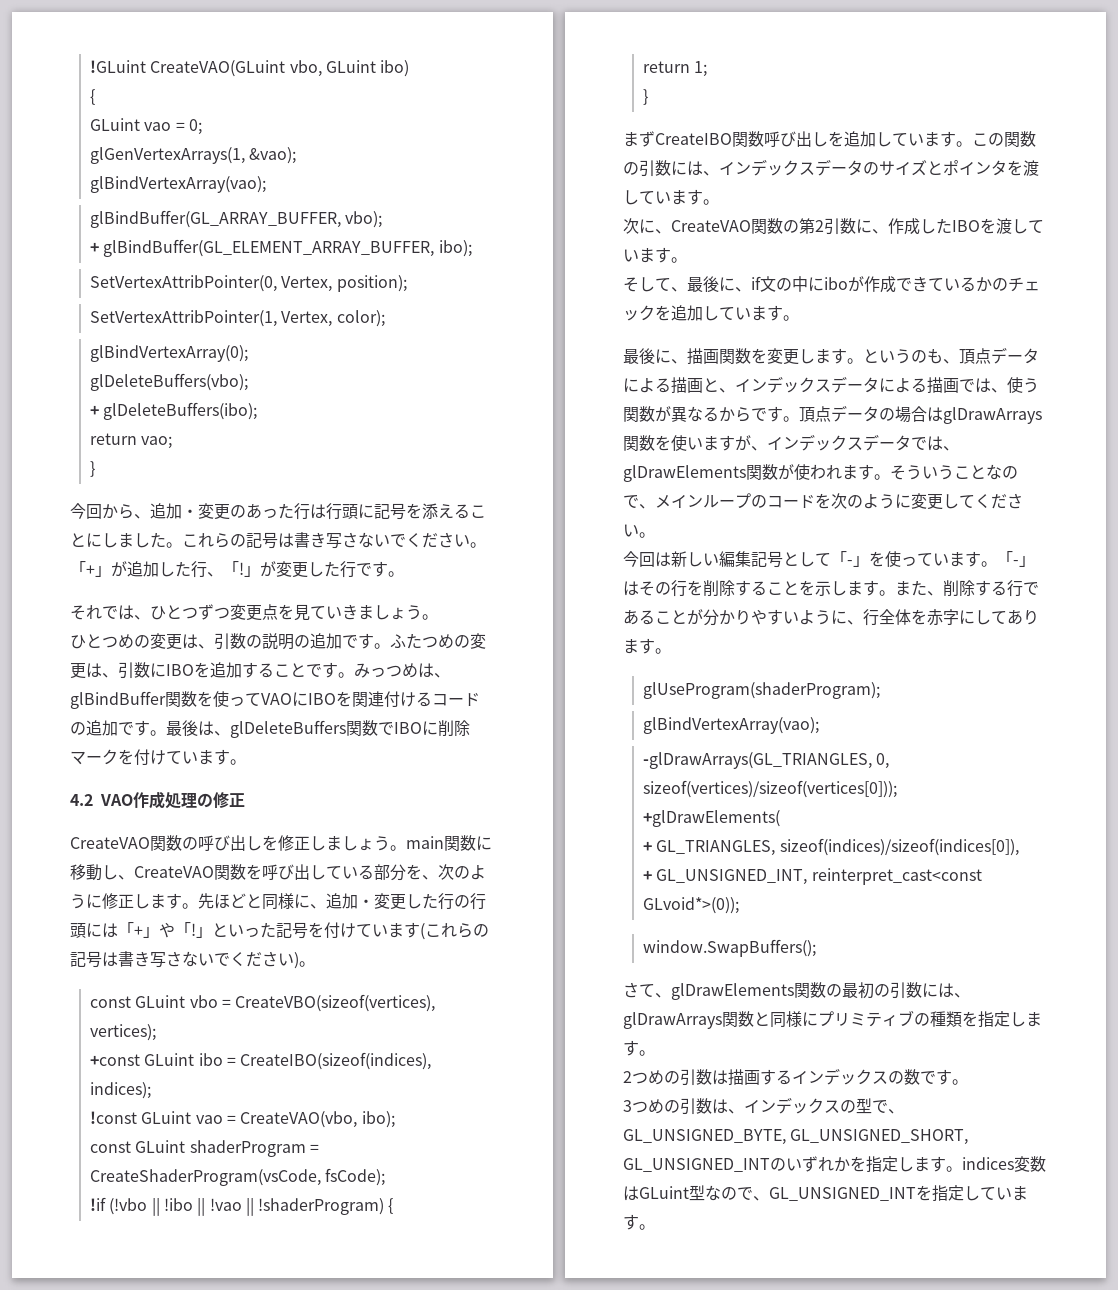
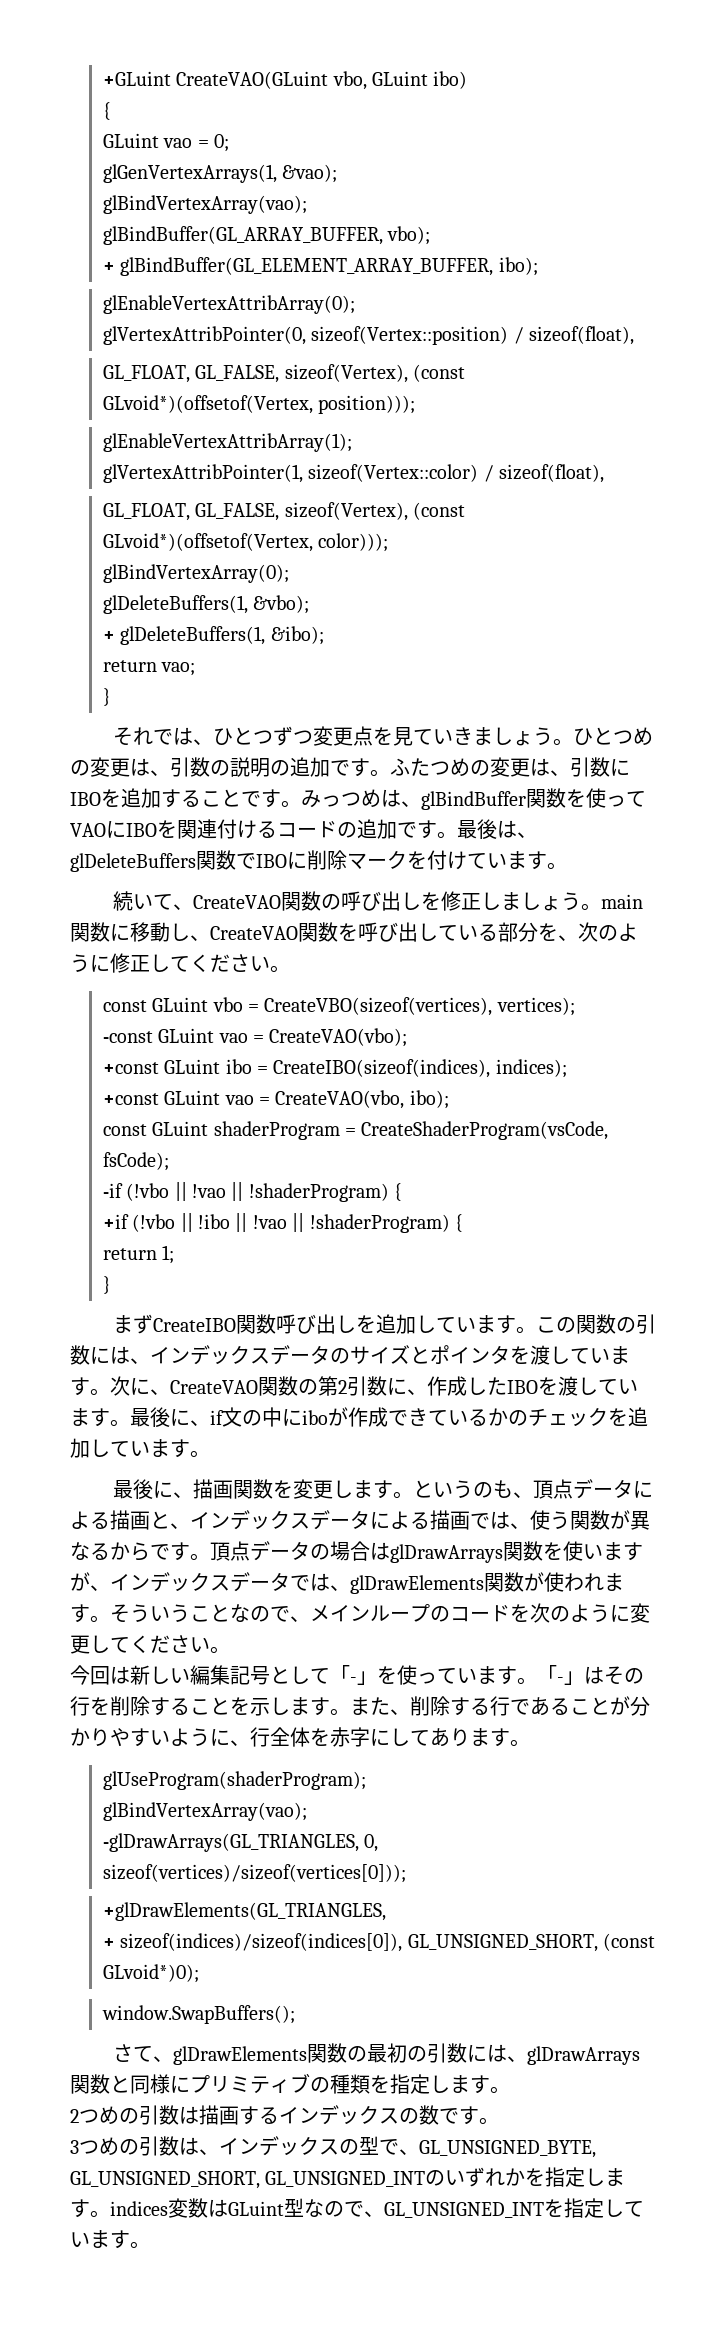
[89,60,146,73] !GLuint -> [102,71,171,86] +GLuint
[89,275,407,292] [89,310,385,327] SetVertexAttribPointer(0, Vertex, position); // SetVertexAttribPointer(1, Vertex, color); -> [102,295,355,314] [102,326,635,345] [102,364,466,383] [102,395,416,414] [102,433,352,452] [102,464,605,483] [102,502,466,521] [102,533,389,552] glEnableVertexAttribArray(0); // glVertexAttribPointer(0, sizeof(Vertex::position) / sizeof(float), // GL_FLOAT, GL_FALSE, sizeof(Vertex), (const GLvoid*)(offsetof(Vertex, position))); // glEnableVertexAttribArray(1); // glVertexAttribPointer(1, sizeof(Vertex::color) / sizeof(float), // GL_FLOAT, GL_FALSE, sizeof(Vertex), (const GLvoid*)(offsetof(Vertex, color)));
[89,373,248,391] [89,402,258,420] glDeleteBuffers(vbo); // + glDeleteBuffers(ibo); -> [102,595,310,614] [102,626,324,645] glDeleteBuffers(1, &vbo); // + glDeleteBuffers(1, &ibo);
[70,503,486,520] [70,532,486,549] [70,561,404,578] // 今回から、追加・変更のあった行は行頭に記号を添えることにしました。これらの記号は書き写さないでください。「+」が追加した行、「!」が変更した行です。 -> (111, 697) none
(438, 617) // -> (573, 742) none
[70,791,245,809] 4.2 VAO作成処理の修正 // -> [112,891,193,911] 続いて、
[150,893,486,910] [70,922,489,940] [70,951,299,969] ます。先ほどと同様に、追加・変更した行の行頭には「+」や「!」といった記号を付けています(これらの記号は書き写さないでください) -> [170,954,270,972] てください
(156, 1032) none -> [102,1028,408,1047] // -const GLuint vao = CreateVAO(vbo);
[89,1111,137,1124] !const -> [102,1093,159,1105] +const
[89,1197,106,1211] !if -> [102,1182,403,1202] [102,1214,129,1229] -if (!vbo || !vao || !shaderProgram) { // +if
(719, 202) // -> (110, 1392) none
[623,277,687,292] // そして、 -> (130, 1423) none
[642,810,780,827] [642,840,776,856] +glDrawElements( // + GL_TRIANGLES, -> [102,1902,386,1921] [102,1938,115,1948] +glDrawElements(GL_TRIANGLES, // +
[642,868,982,885] [642,897,739,914] // + GL_UNSIGNED_INT, reinterpret_cast<const GLvoid*>(0)); -> [407,1933,656,1952] [102,1964,199,1983] GL_UNSIGNED_SHORT, (const GLvoid*)0);

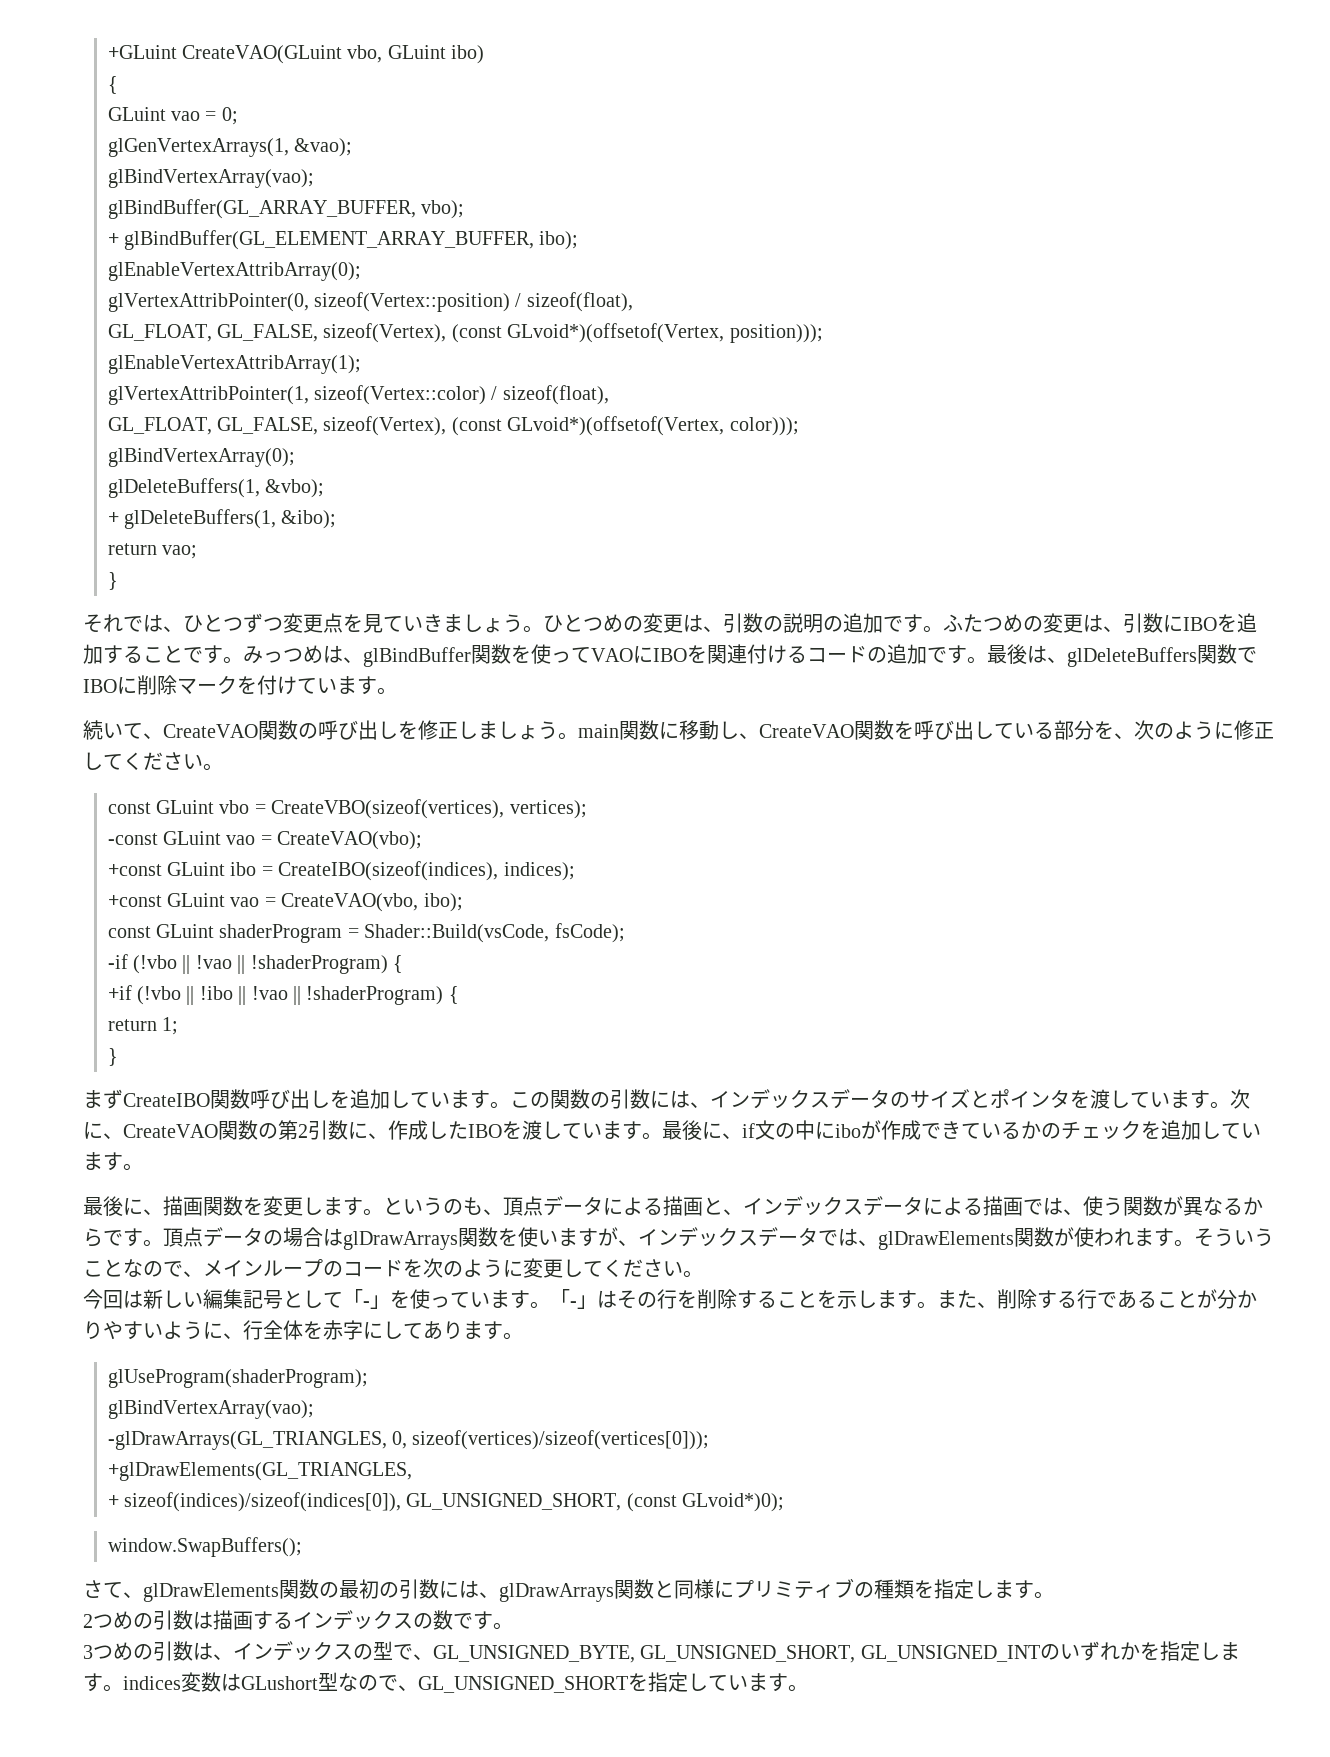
[361,1121,609,1140] CreateShaderProgram(vsCode, -> [364,924,550,943] Shader::Build(vsCode,
[228,2201,284,2216] GLuint -> [241,1676,318,1690] GLushort
[384,2202,544,2218] GL_UNSIGNED_INT -> [418,1676,628,1693] GL_UNSIGNED_SHORT

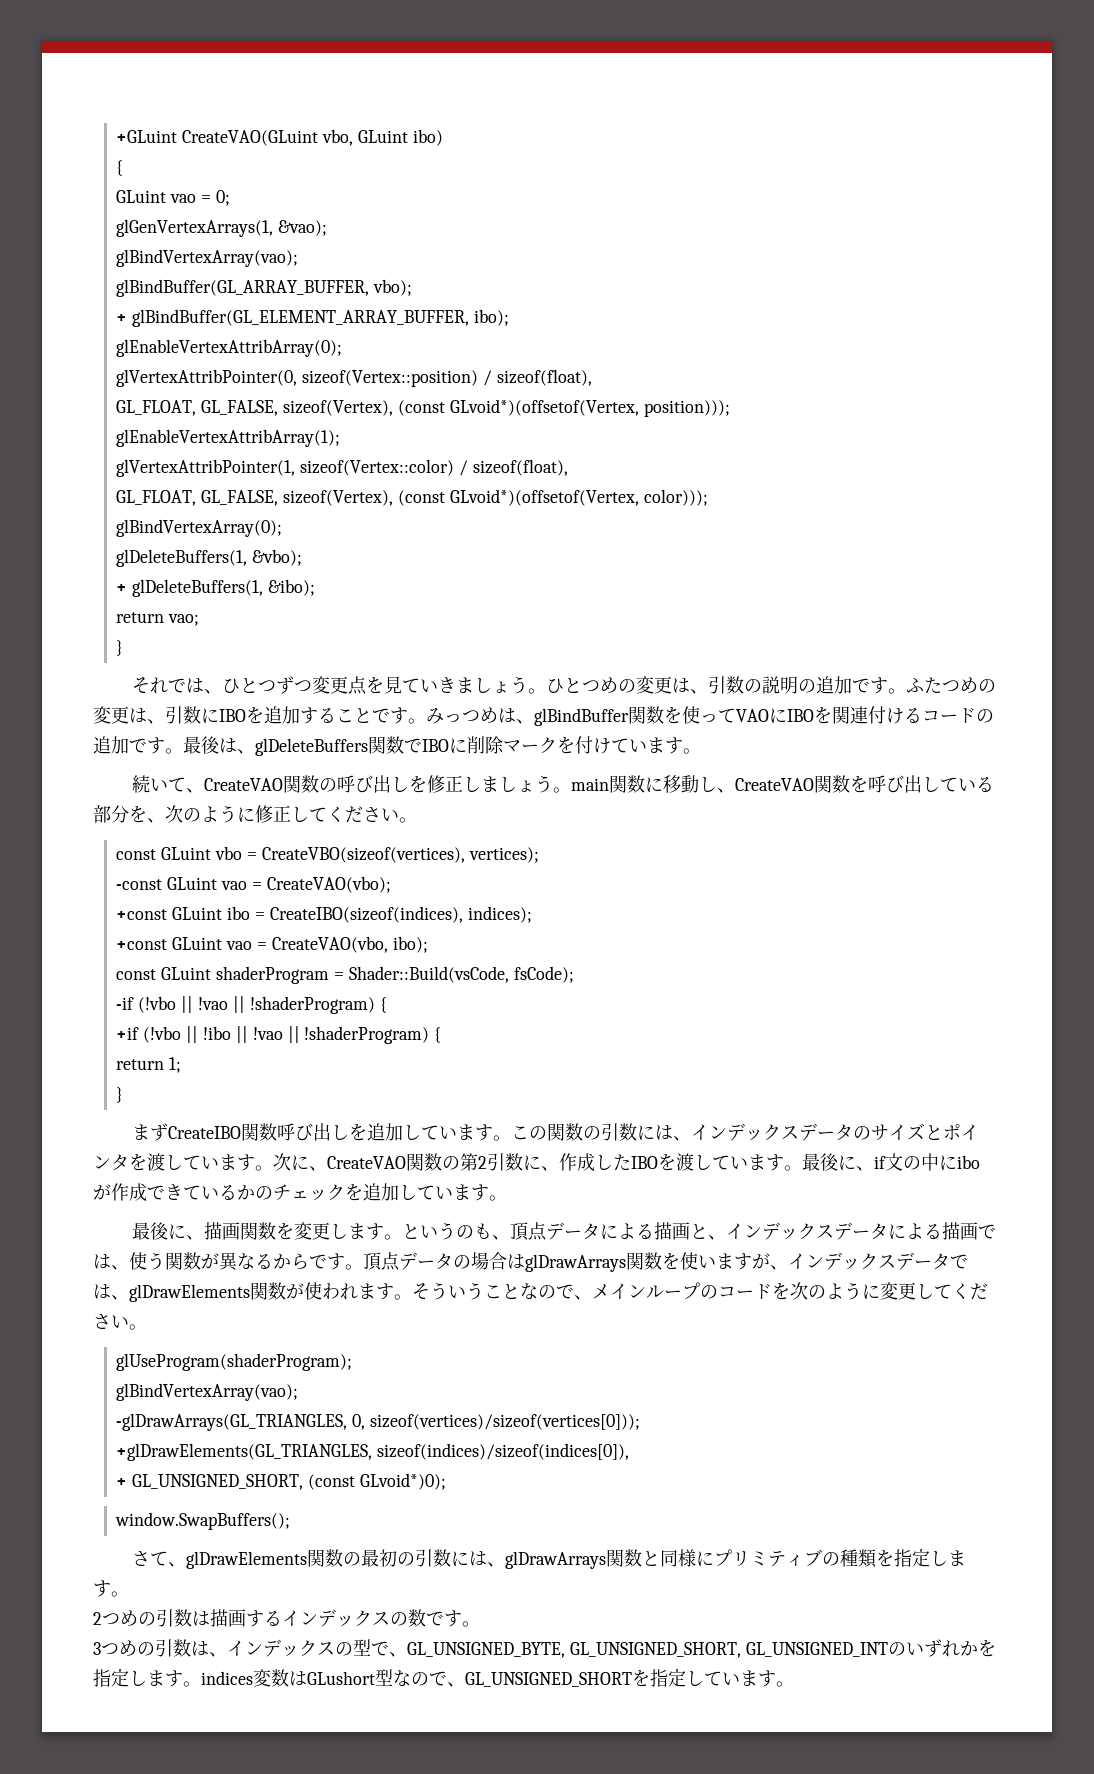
[83,1289,1257,1309] [83,1320,523,1340] // 今回は新しい編集記号として「-」を使っています。「-」はその行を削除することを示します。また、削除する行であることが分かりやすいように、行全体を赤字にしてあります。 -> (147, 1327) none
[107,1492,401,1512] // + sizeof(indices)/sizeof(indices[0]), -> [377,1443,630,1460] [116,1478,128,1487] sizeof(indices)/sizeof(indices[0]), // +

